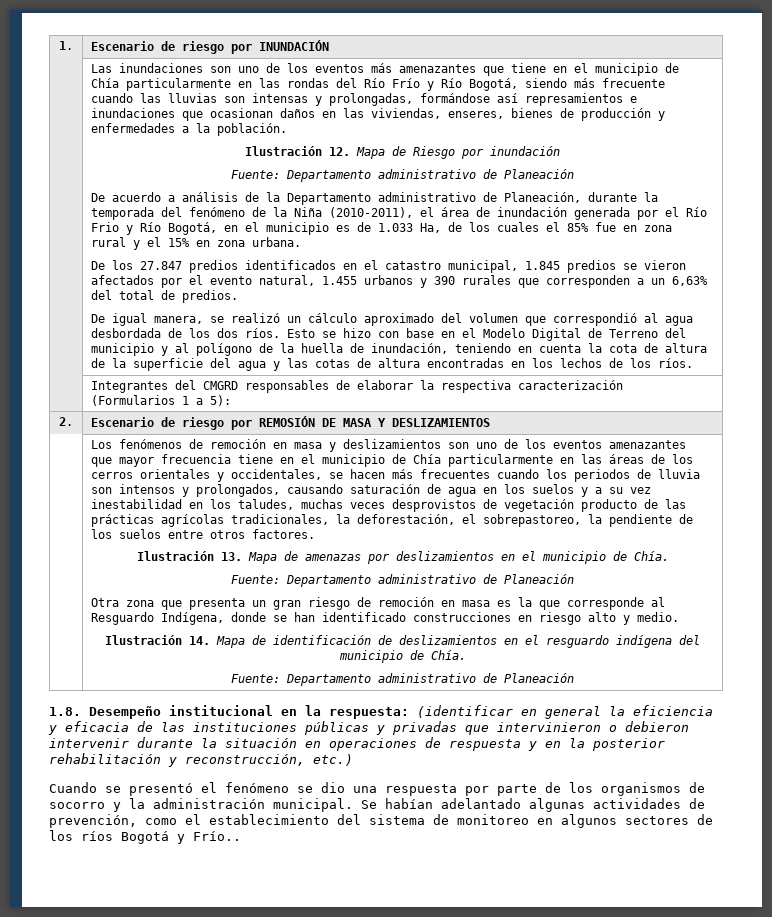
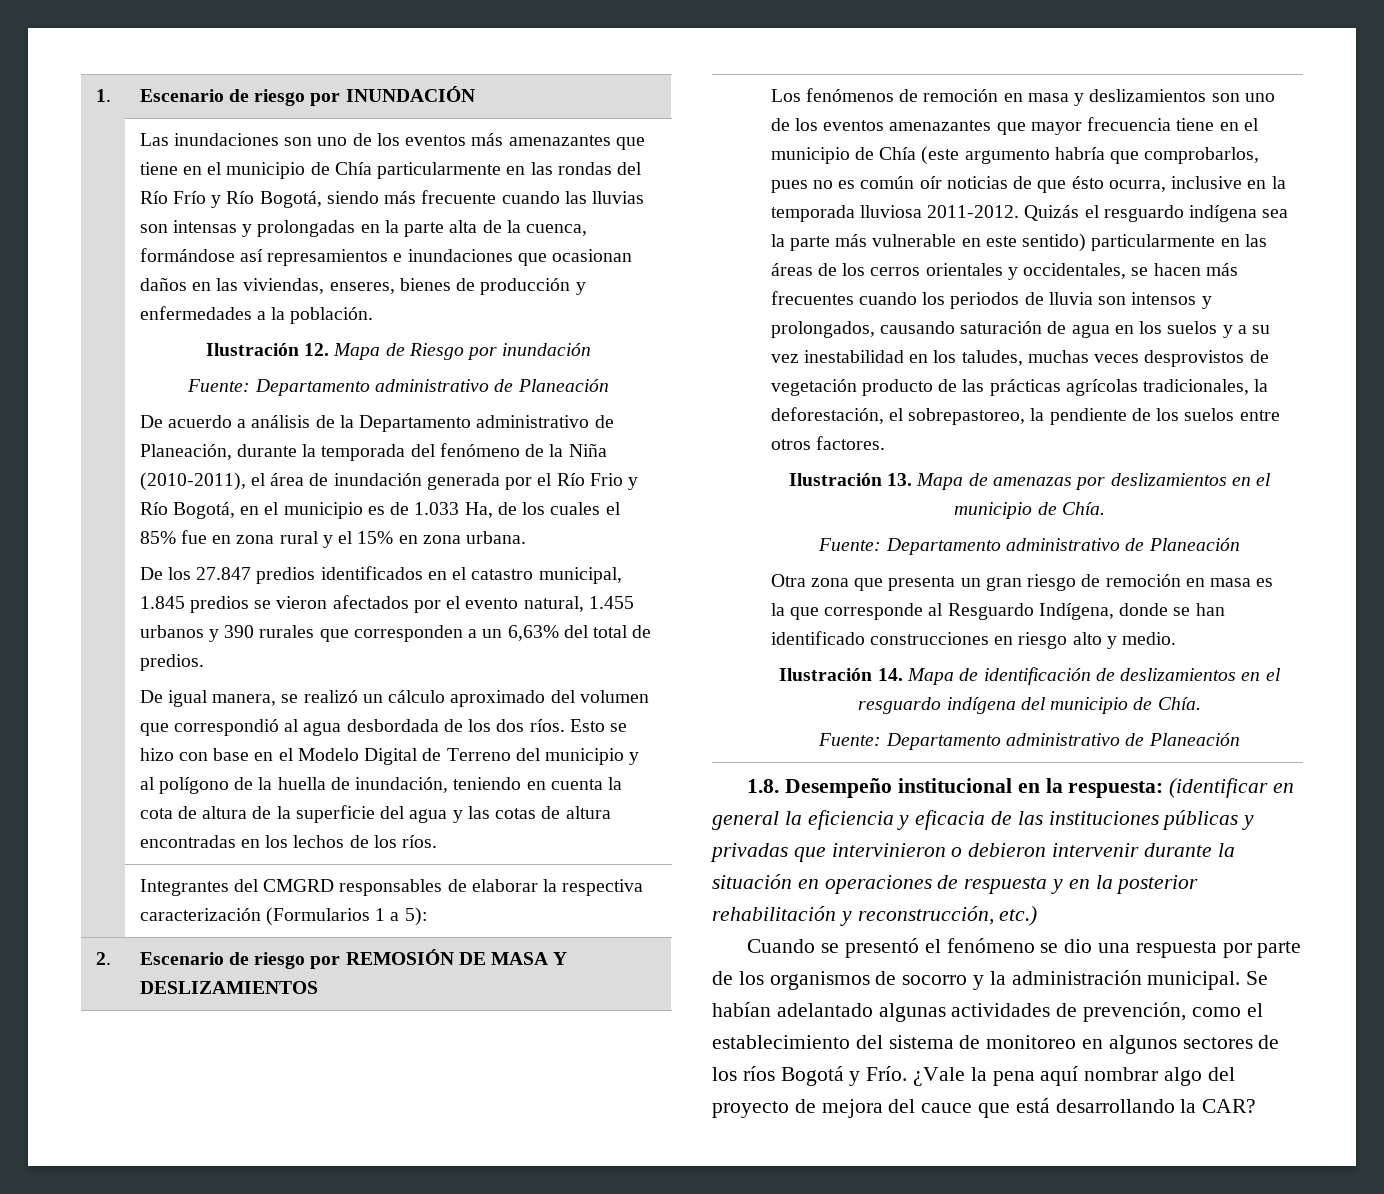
[329,93,414,106] prolongadas, -> [257,220,588,237] prolongadas en la parte alta de la cuenca,
(442, 459) none -> [921,146,1260,165] [770,176,1286,193] [770,205,1289,222] [770,233,1087,252] (este argumento habría que comprobarlos, pues no es común oír noticias de que ésto ocurra, inclusive en la temporada lluviosa 2011-2012. Quizás el resguardo indígena sea la parte más vulnerable en este sentido)
[193,831,241,841] Frío.. -> [866,1066,1235,1086] [712,1098,1257,1118] Frío. ¿Vale la pena aquí nombrar algo del proyecto de mejora del cauce que está desarrollando la CAR?

